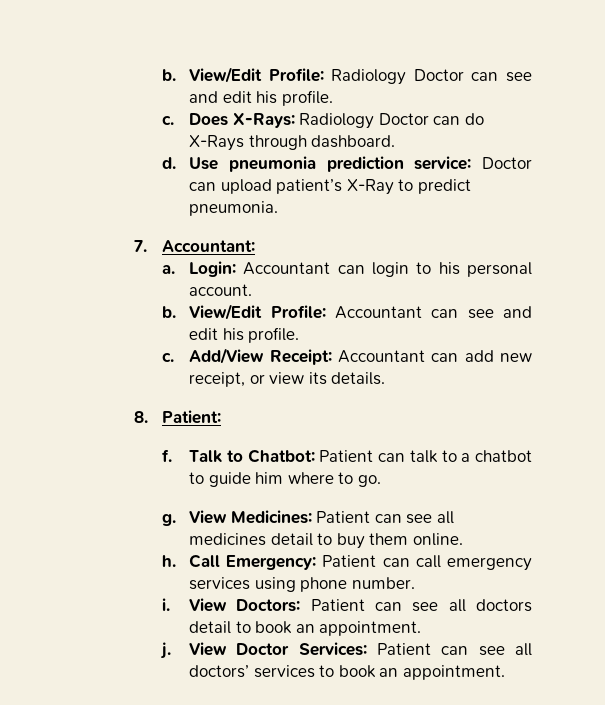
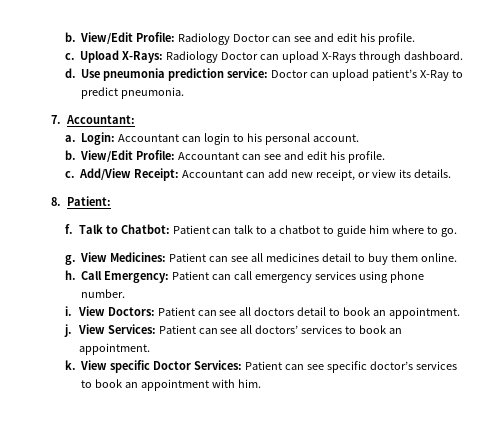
[189,113,229,126] Does -> [80,50,120,63] Upload
[465,113,485,125] do -> [282,51,320,63] upload
[236,643,290,655] Doctor -> (105, 329) none
(506, 672) none -> [64,360,458,373] [81,379,262,391] // k. View specific Doctor Services: Patient can see specific doctor’s services to book an appointment with him.

